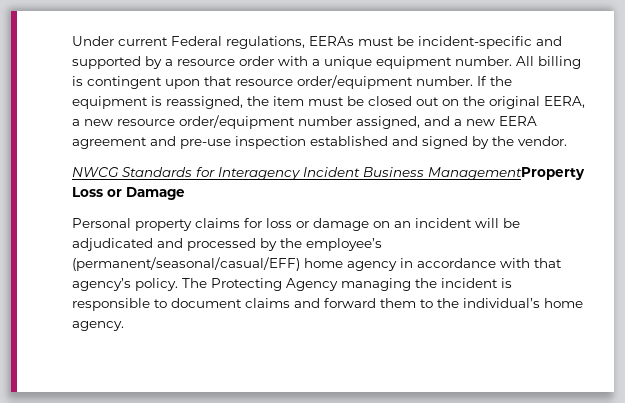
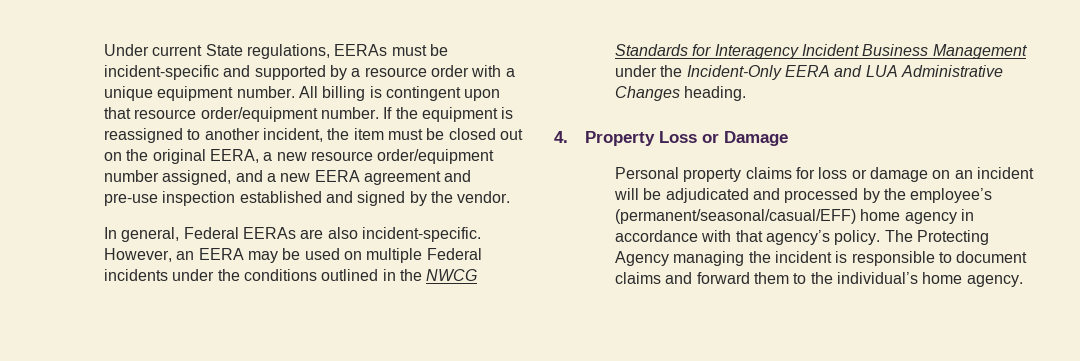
[170,36,222,46] Federal -> [205,44,243,56] State
[165,96,243,109] reassigned, -> [104,128,324,143] reassigned to another incident,
(567, 141) none -> [104,227,482,242] [104,248,482,263] [104,269,423,281] In general, Federal EERAs are also incident-specific. However, an EERA may be used on multiple Federal incidents under the conditions outlined in the
[427,167,585,180] ManagementProperty -> [932,44,1027,59] [615,65,1004,80] [615,86,747,101] [554,131,655,146] Management under the Incident-Only EERA and LUA Administrative Changes heading. // 4. Property

